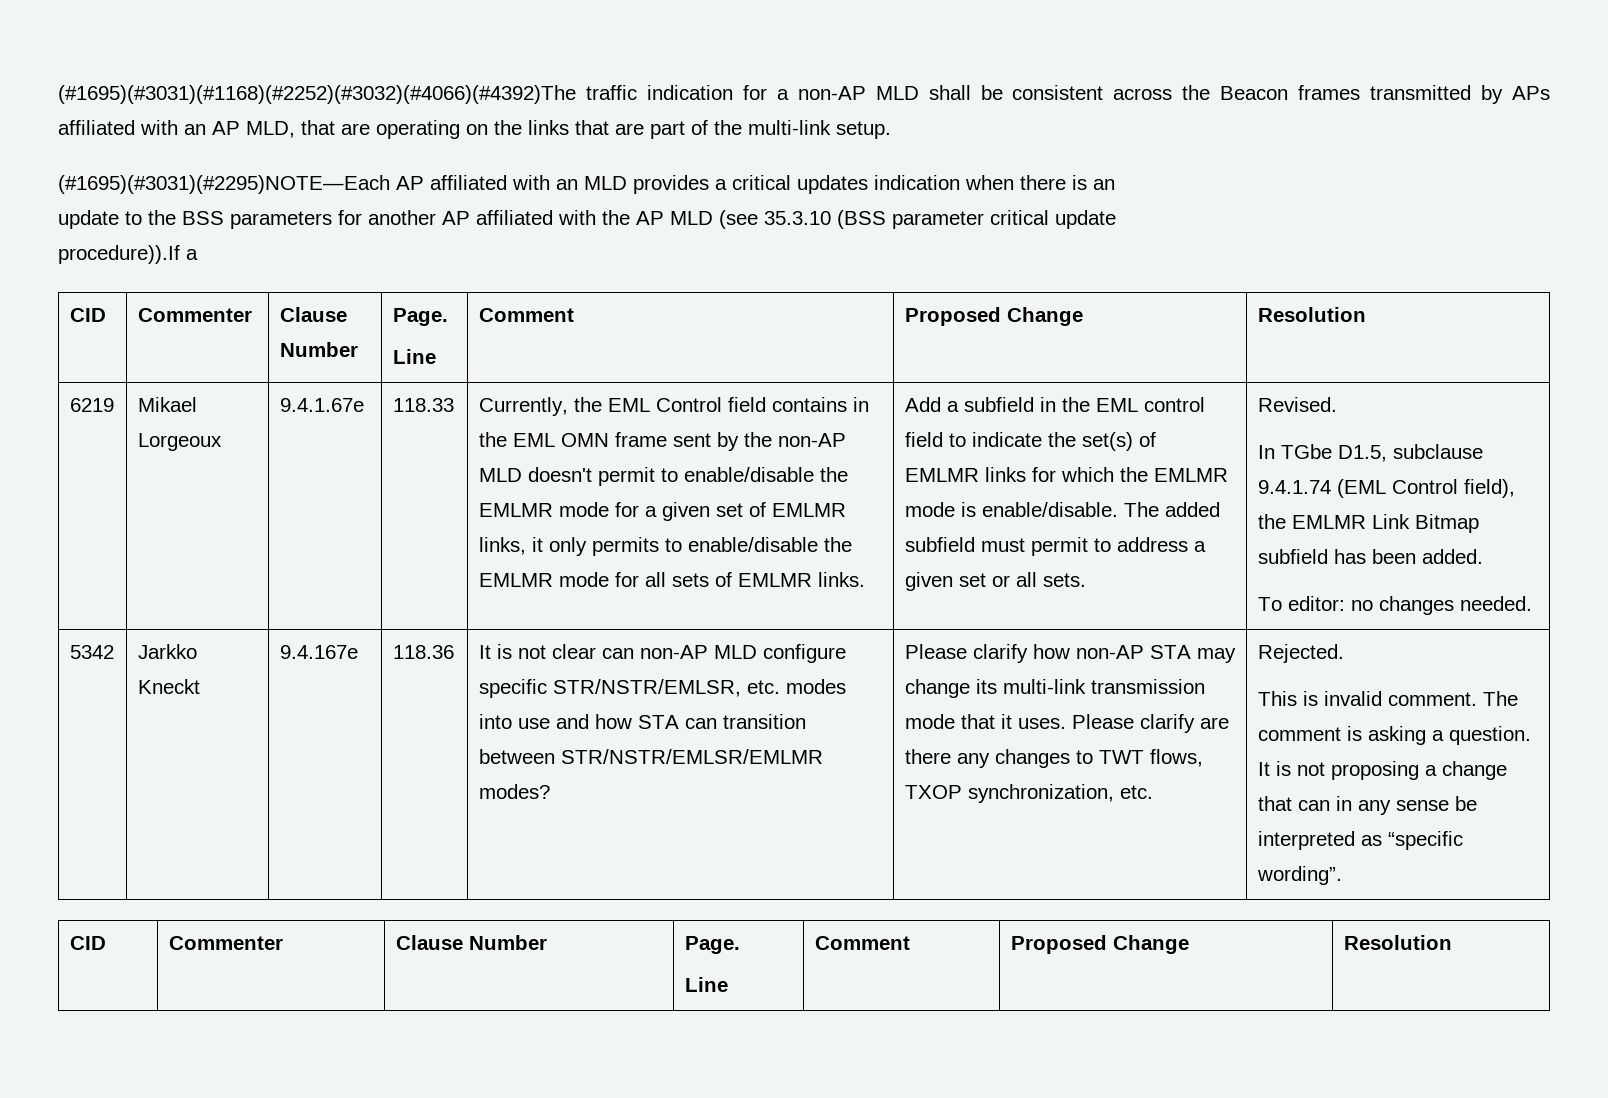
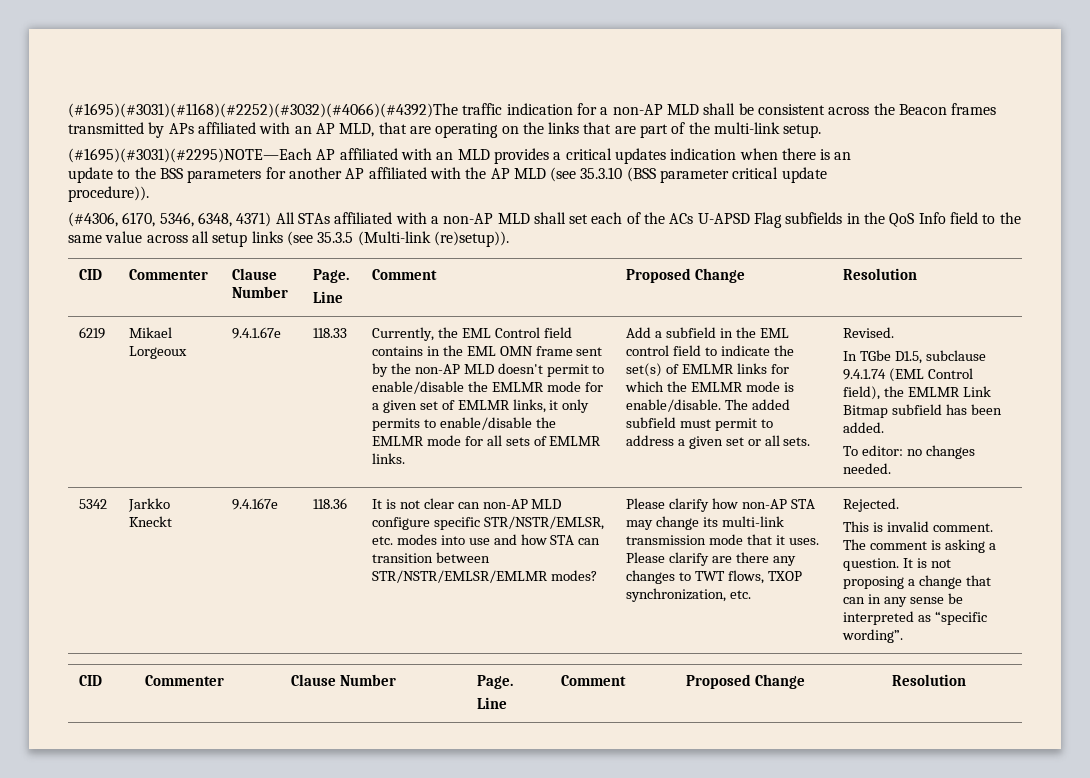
[58,245,198,264] procedure)).If a -> [68,186,149,202] [68,212,1021,228] [68,231,509,247] procedure)). // (#4306, 6170, 5346, 6348, 4371) All STAs affiliated with a non-AP MLD shall set each of the ACs U-APSD Flag subfields in the QoS Info field to the same value across all setup links (see 35.3.5 (Multi-link (re)setup)).

